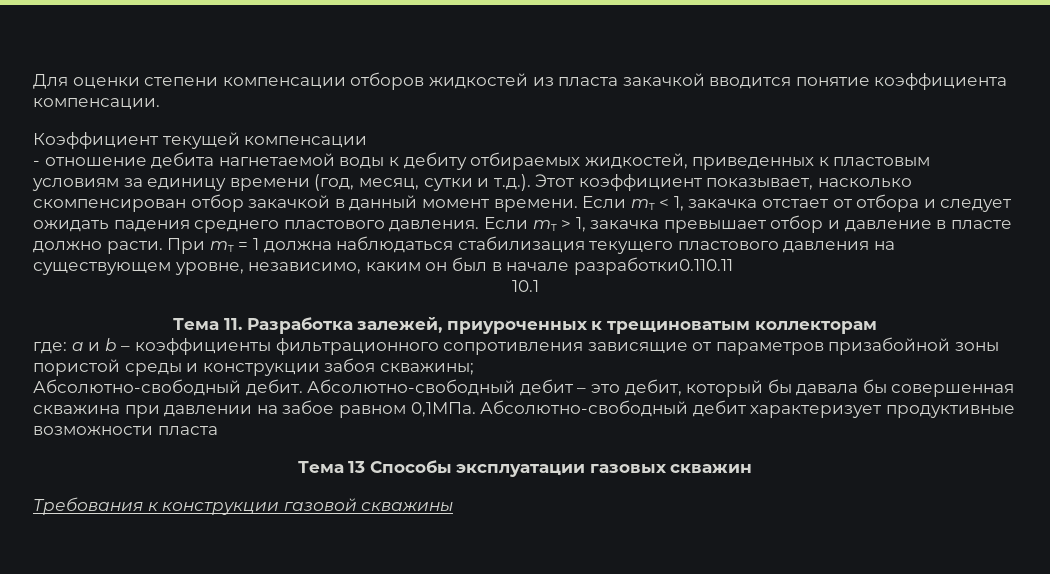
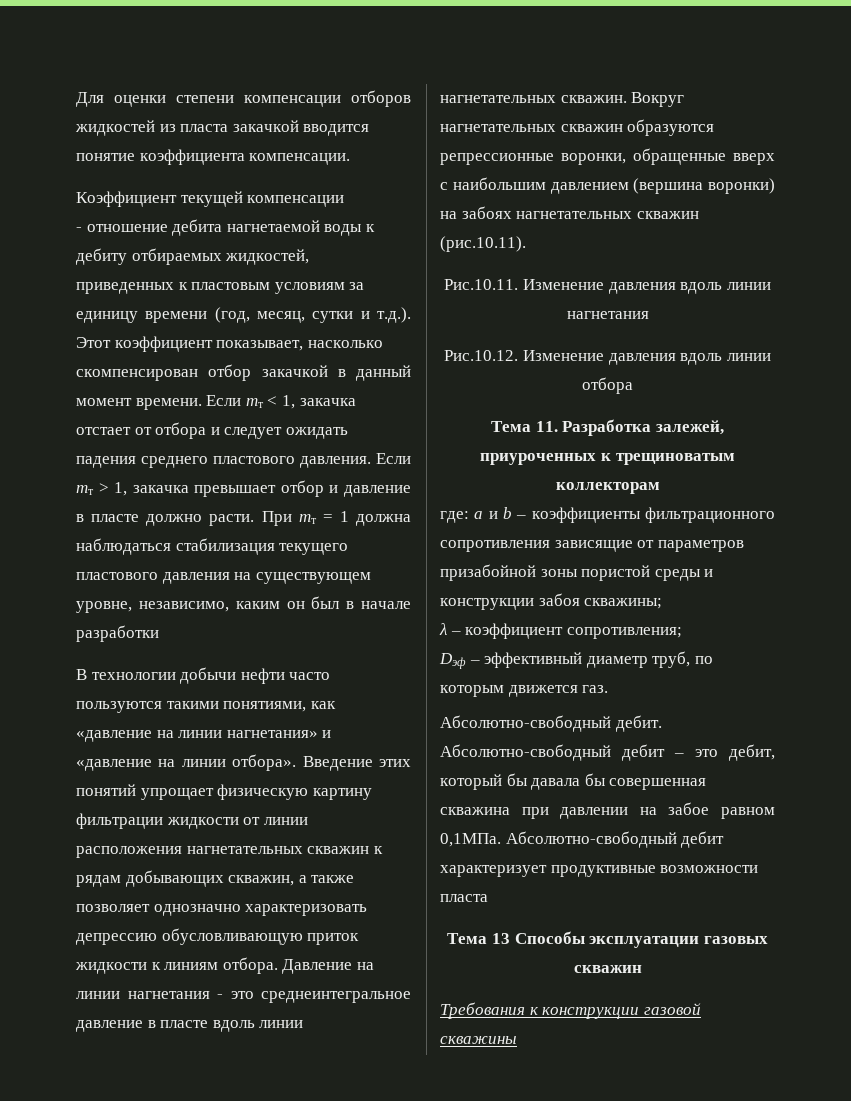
[573,257,733,275] [511,280,539,292] разработки0.110.11 // 10.1 -> [76,625,159,642] [76,667,331,684] [76,701,336,713] [76,730,332,742] [76,754,411,771] [76,784,372,800] [76,813,308,829] [76,846,383,858] [76,870,355,887] [76,904,368,916] [76,928,360,945] [75,957,374,974] [76,991,411,1003] [76,1020,304,1032] [440,92,685,107] [440,119,715,136] [440,148,775,165] [440,177,775,194] [440,206,699,219] [440,236,526,252] [444,279,771,294] [566,311,649,319] [444,350,771,365] [582,377,633,394] разработки // В технологии добычи нефти часто пользуются такими понятиями, как «давление на линии нагнетания» и «давление на линии отбора». Введение этих понятий упрощает физическую картину фильтрации жидкости от линии расположения нагнетательных скважин к рядам добывающих скважин, а также позволяет однозначно характеризовать депрессию обусловливающую приток жидкости к линиям отбора. Давление на линии нагнетания - это среднеинтегральное давление в пласте вдоль линии нагнетательных скважин. Вокруг нагнетательных скважин образуются репрессионные воронки, обращенные вверх с наибольшим давлением (вершина воронки) на забоях нагнетательных скважин (рис.10.11). // Рис.10.11. Изменение давления вдоль линии нагнетания // Рис.10.12. Изменение давления вдоль линии отбора
(474, 369) none -> [439,623,682,639] [439,651,713,669] [440,685,609,697] // λ – коэффициент сопротивления; // Dэф – эффективный диаметр труб, по которым движется газ.

